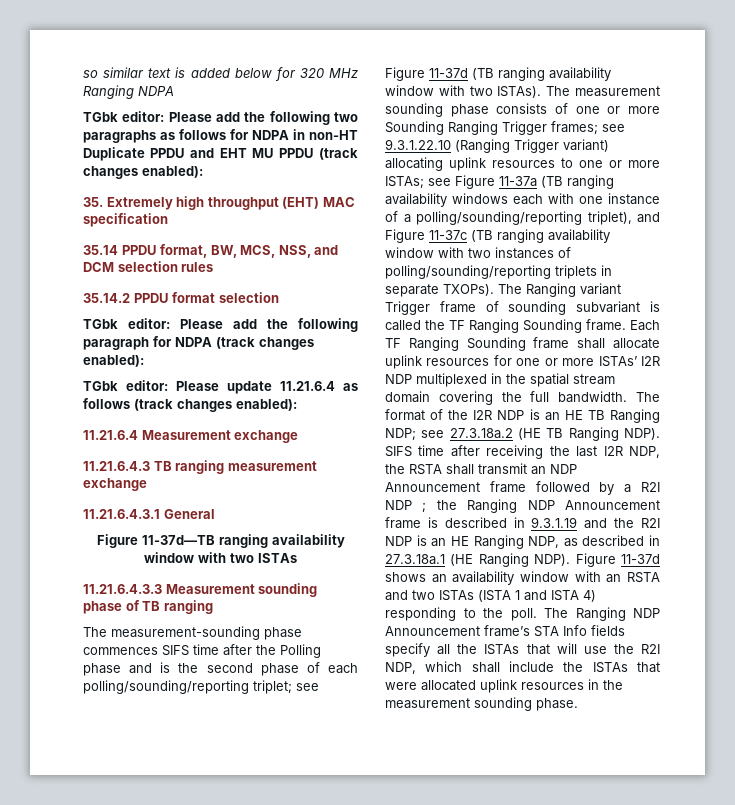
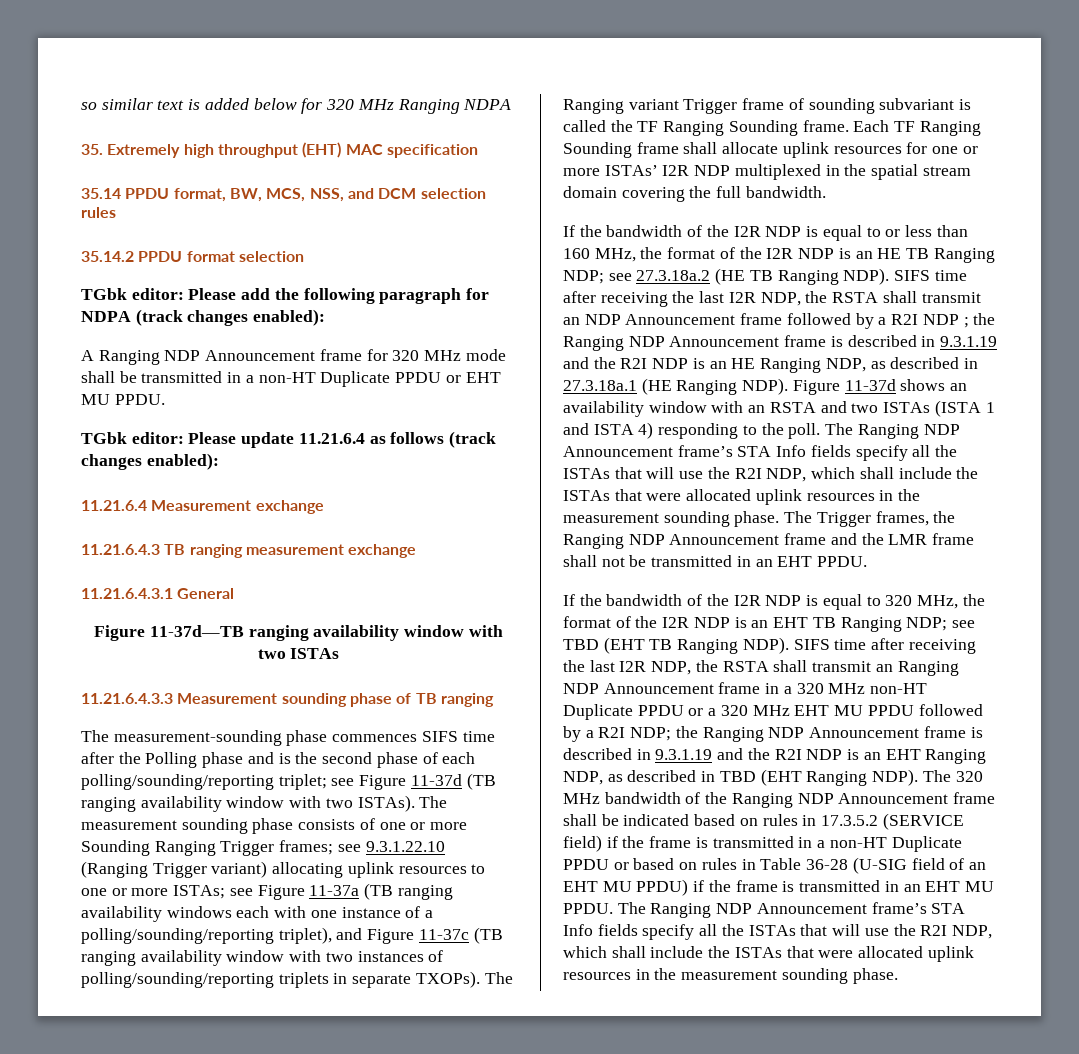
[83,111,359,125] [83,129,358,143] [83,147,358,161] [83,166,203,179] // TGbk editor: Please add the following two paragraphs as follows for NDPA in non-HT Duplicate PPDU and EHT MU PPDU (track changes enabled): -> (512, 104) none
(144, 361) none -> [81,349,506,365] [81,371,501,387] [81,394,165,405] // A Ranging NDP Announcement frame for 320 MHz mode shall be transmitted in a non-HT Duplicate PPDU or EHT MU PPDU.
[636,392,660,402] The -> [563,225,968,241] [563,247,663,262] // If the bandwidth of the I2R NDP is equal to or less than 160 MHz, the
(578, 704) none -> [784,511,956,527] [563,533,975,549] [563,555,868,567] [563,594,985,610] [563,616,975,632] [563,637,976,654] [563,660,959,676] [563,682,928,694] [563,704,983,720] [563,726,983,742] [563,748,987,764] [563,769,983,786] [563,792,996,808] [563,813,964,830] [563,835,962,852] [563,857,986,874] [563,879,994,896] [563,902,966,918] [563,924,992,940] [563,946,974,962] [563,968,898,984] The Trigger frames, the Ranging NDP Announcement frame and the LMR frame shall not be transmitted in an EHT PPDU. // If the bandwidth of the I2R NDP is equal to 320 MHz, the format of the I2R NDP is an EHT TB Ranging NDP; see TBD (EHT TB Ranging NDP). SIFS time after receiving the last I2R NDP, the RSTA shall transmit an Ranging NDP Announcement frame in a 320 MHz non-HT Duplicate PPDU or a 320 MHz EHT MU PPDU followed by a R2I NDP; the Ranging NDP Announcement frame is described in 9.3.1.19 and the R2I NDP is an EHT Ranging NDP, as described in TBD (EHT Ranging NDP). The 320 MHz bandwidth of the Ranging NDP Announcement frame shall be indicated based on rules in 17.3.5.2 (SERVICE field) if the frame is transmitted in a non-HT Duplicate PPDU or based on rules in Table 36-28 (U-SIG field of an EHT MU PPDU) if the frame is transmitted in an EHT MU PPDU. The Ranging NDP Announcement frame’s STA Info fields specify all the ISTAs that will use the R2I NDP, which shall include the ISTAs that were allocated uplink resources in the measurement sounding phase.

